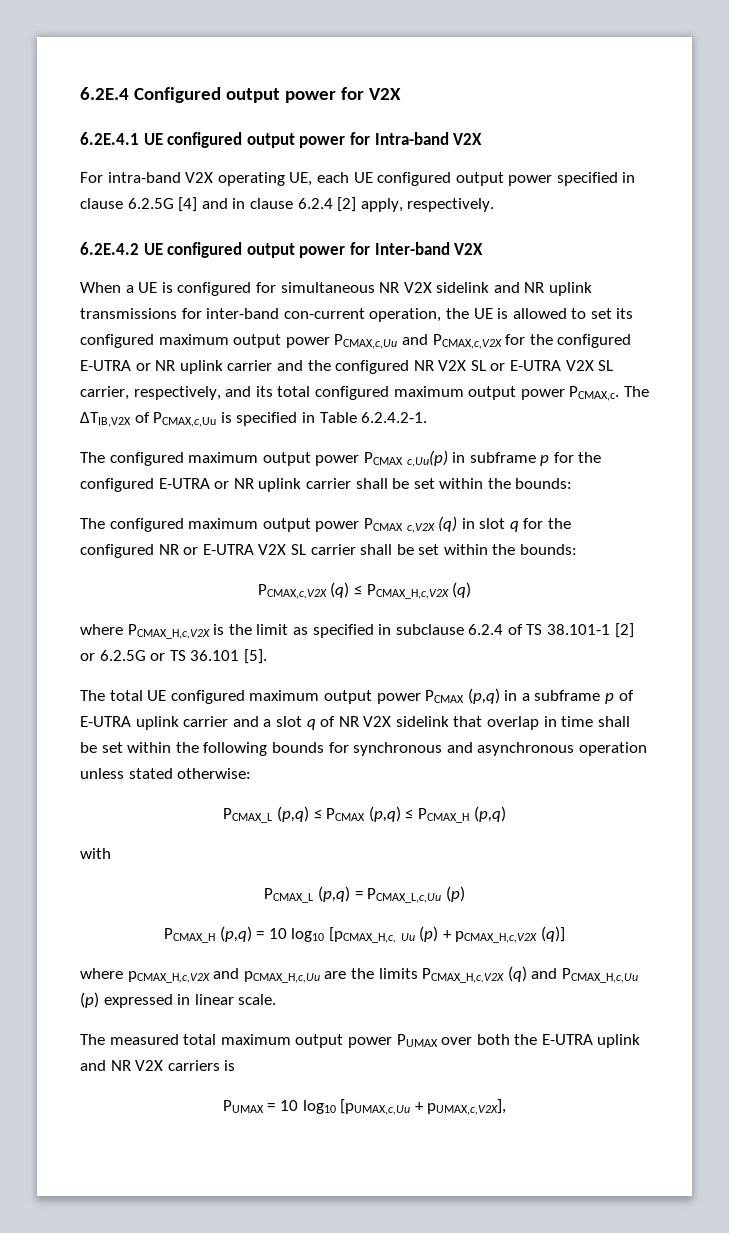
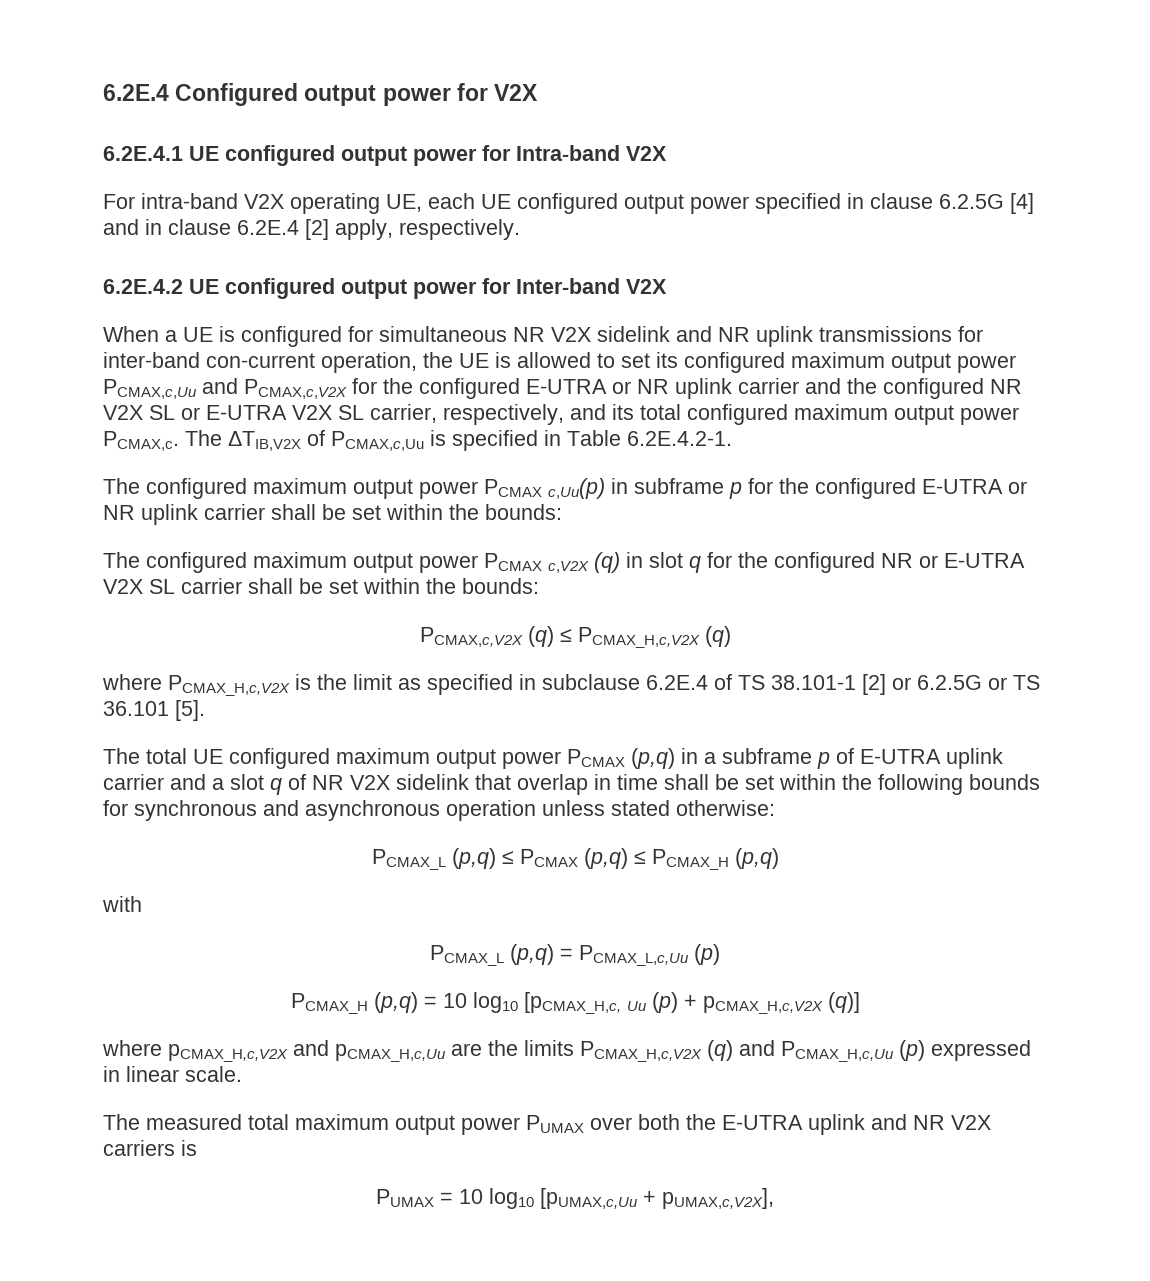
[297,198,333,209] 6.2.4 -> [237,220,299,235] 6.2E.4
[361,412,428,423] 6.2.4.2-1. -> [627,431,732,446] 6.2E.4.2-1.
[468,624,504,635] 6.2.4 -> [646,675,708,690] 6.2E.4

